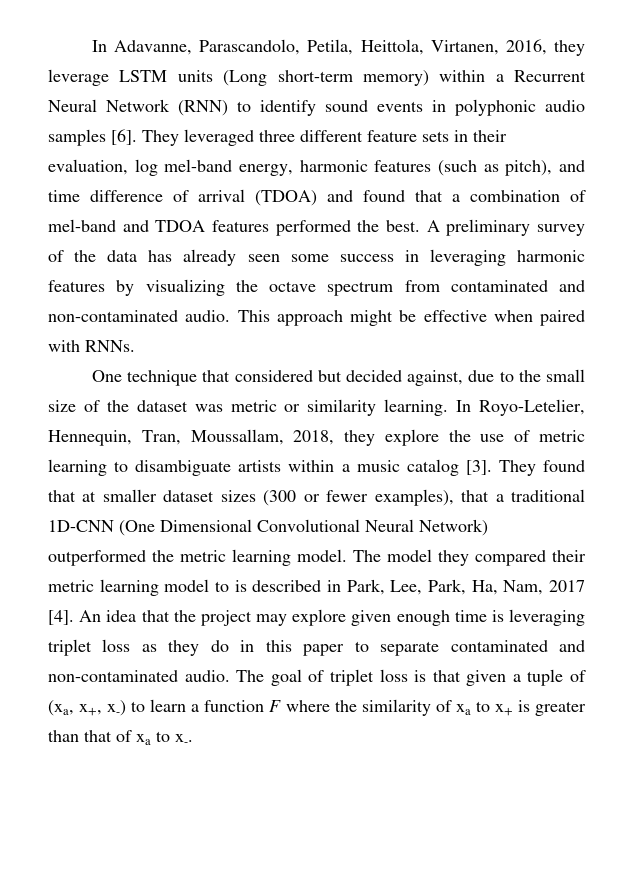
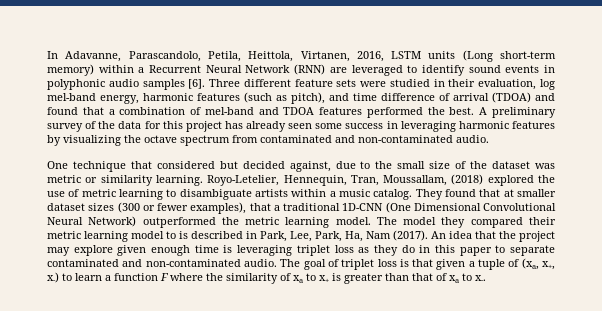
[554,40,585,56] [48,69,109,86] they leverage -> (384, 56) none
(228, 108) none -> [329,65,403,76] are leveraged
[142,129,295,146] They leveraged three -> [209,79,241,87] Three
(449, 136) none -> [360,79,430,87] were studied
(138, 256) none -> [144,121,222,132] for this project
[237,310,585,326] [48,340,135,352] This approach might be effective when paired with RNNs. -> (489, 139) none
[456,400,472,412] In -> (203, 180) none
[293,429,439,446] 2018, they explore -> [451,174,534,186] (2018) explored
[406,459,492,476] catalog [3]. -> [373,189,413,200] catalog.
[503,580,585,595] [48,610,74,625] Nam, 2017 [4]. -> [366,230,428,241] Nam (2017).

